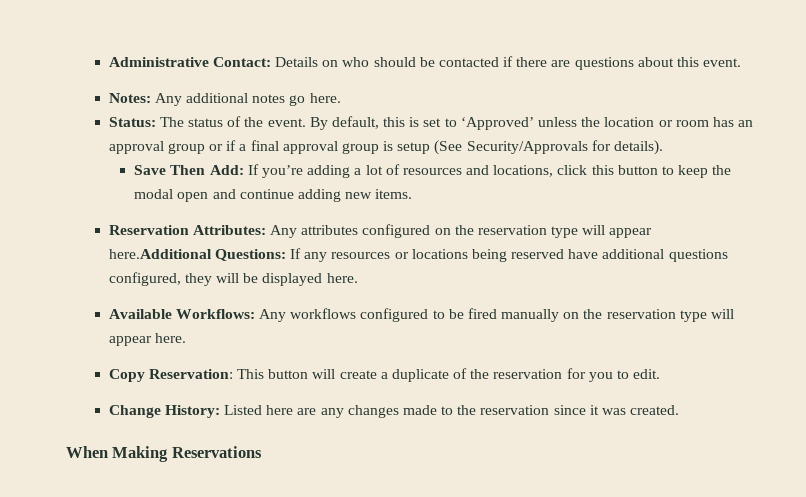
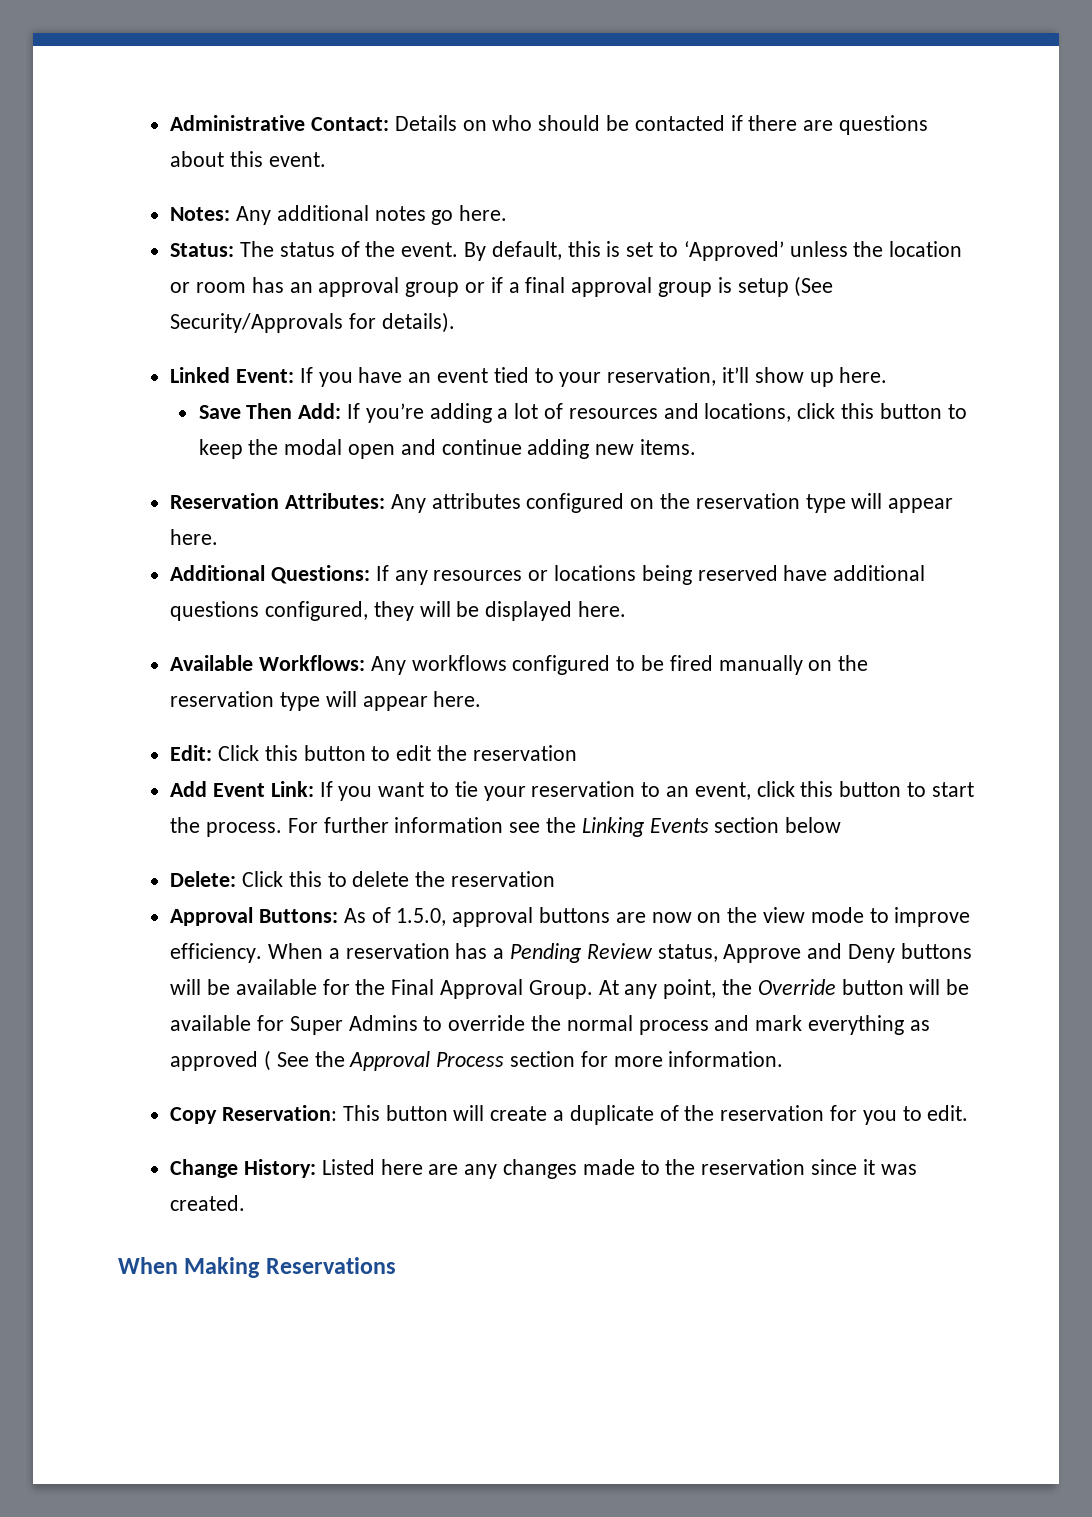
(664, 147) none -> [170,367,888,387] // Linked Event: If you have an event tied to your reservation, it’ll show up here.
[108,249,212,259] here.Additional -> [170,529,219,545] [170,565,266,581] here. // Additional
(186, 338) none -> [170,745,577,761] [170,781,974,801] [170,817,842,837] [170,871,555,887] [170,907,971,927] [170,943,972,963] [170,979,970,999] [170,1015,930,1035] [170,1050,784,1071] // Edit: Click this button to edit the reservation // Add Event Link: If you want to tie your reservation to an event, click this button to start the process. For further information see the Linking Events section below // Delete: Click this to delete the reservation // Approval Buttons: As of 1.5.0, approval buttons are now on the view mode to improve efficiency. When a reservation has a Pending Review status, Approve and Deny buttons will be available for the Final Approval Group. At any point, the Override button will be available for Super Admins to override the normal process and mark everything as approved ( See the Approval Process section for more information.

